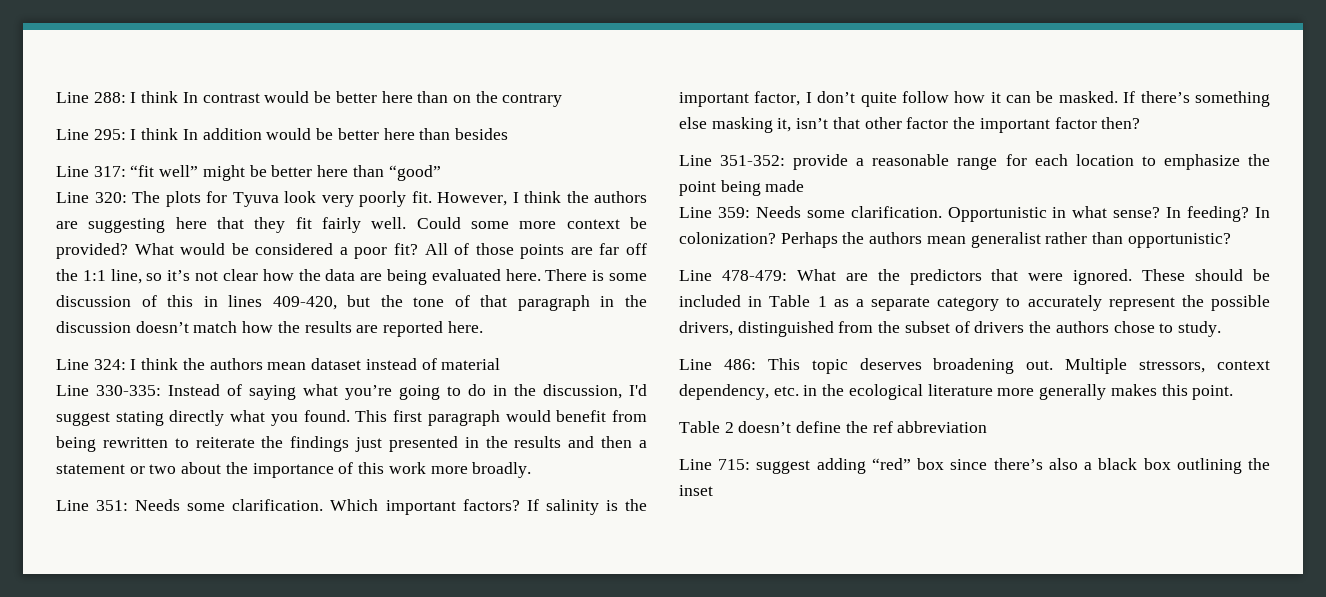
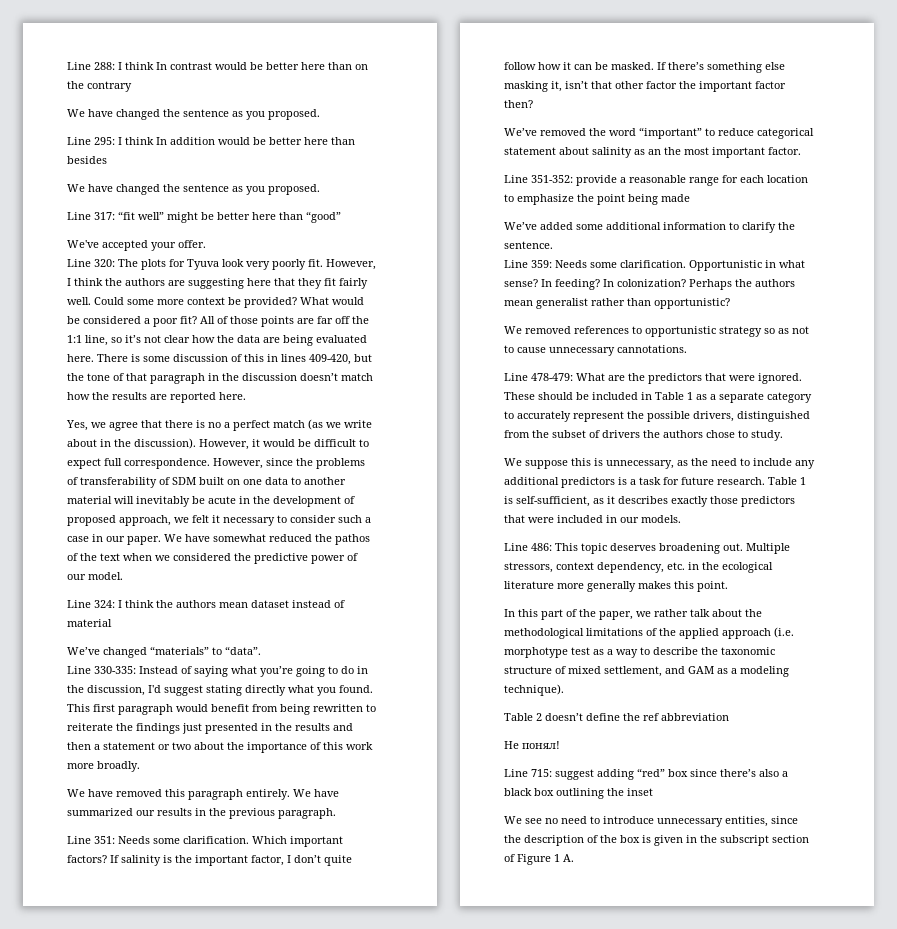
(563, 100) none -> [67,109,320,120] // We have changed the sentence as you proposed.
(508, 134) none -> [67,184,320,195] // We have changed the sentence as you proposed.
(441, 173) none -> [67,240,206,251] // We've accepted your offer.
(483, 327) none -> [66,419,372,431] [67,438,369,450] [67,458,365,469] [67,477,346,488] [67,496,355,507] [67,515,371,526] [67,534,370,545] [67,553,358,564] [67,572,123,580] // Yes, we agree that there is no a perfect match (as we write about in the discussion). However, it would be difficult to expect full correspondence. However, since the problems of transferability of SDM built on one data to another material will inevitably be acute in the development of proposed approach, we felt it necessary to consider such a case in our paper. We have somewhat reduced the pathos of the text when we considered the predictive power of our model.
(501, 364) none -> [67,646,261,658] // We’ve changed “materials” to “data”.
(532, 470) none -> [67,789,339,800] [67,808,336,819] // We have removed this paragraph entirely. We have summarized our results in the previous paragraph.
(1141, 123) none -> [504,127,814,139] [504,147,801,158] // We’ve removed the word “important” to reduce categorical statement about salinity as an the most important factor.
(805, 186) none -> [504,222,795,233] [504,241,553,249] // We’ve added some additional information to clarify the sentence.
(1231, 240) none -> [504,326,809,337] [504,345,687,356] // We removed references to opportunistic strategy so as not to cause unnecessary cannotations.
(1221, 329) none -> [504,458,815,469] [504,477,806,488] [504,496,795,507] [504,515,681,523] // We suppose this is unnecessary, as the need to include any additional predictors is a task for future research. Table 1 is self-sufficient, as it describes exactly those predictors that were included in our models.
(1234, 392) none -> [504,609,762,620] [504,627,794,639] [504,647,775,658] [504,666,789,677] [504,684,564,696] // In this part of the paper, we rather talk about the methodological limitations of the applied approach (i.e. morphotype test as a way to describe the taxonomic structure of mixed settlement, and GAM as a modeling technique).
(988, 427) none -> [504,741,560,749] // Не понял!
(713, 490) none -> [504,816,798,827] [504,835,809,846] [504,854,574,865] // We see no need to introduce unnecessary entities, since the description of the box is given in the subscript section of Figure 1 A.

